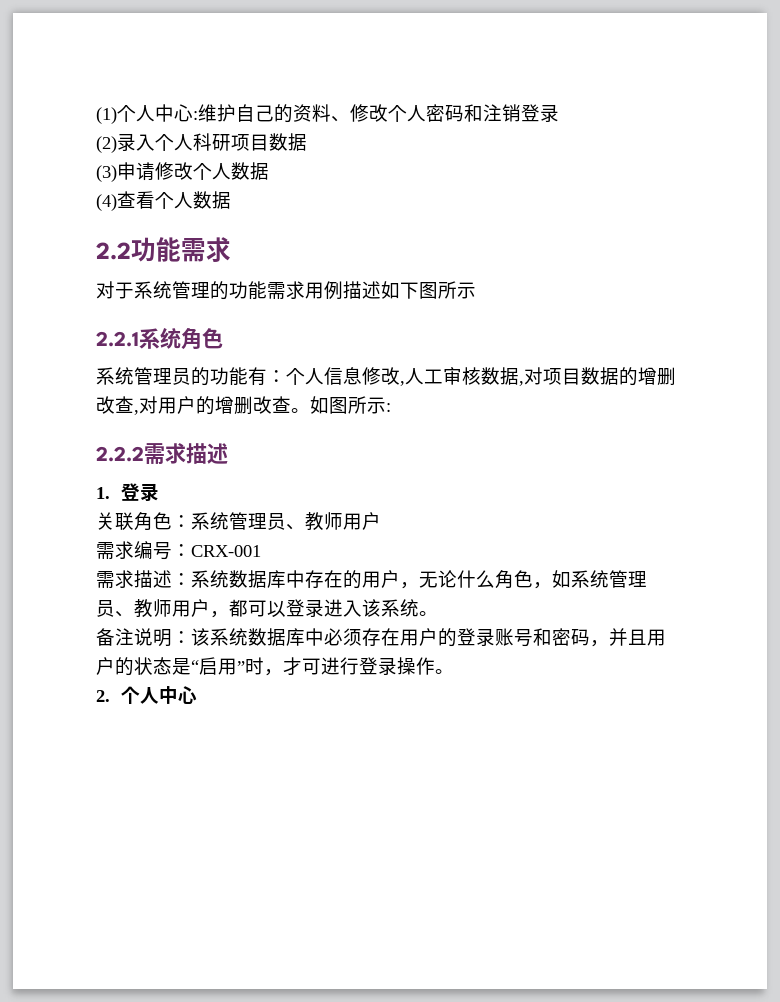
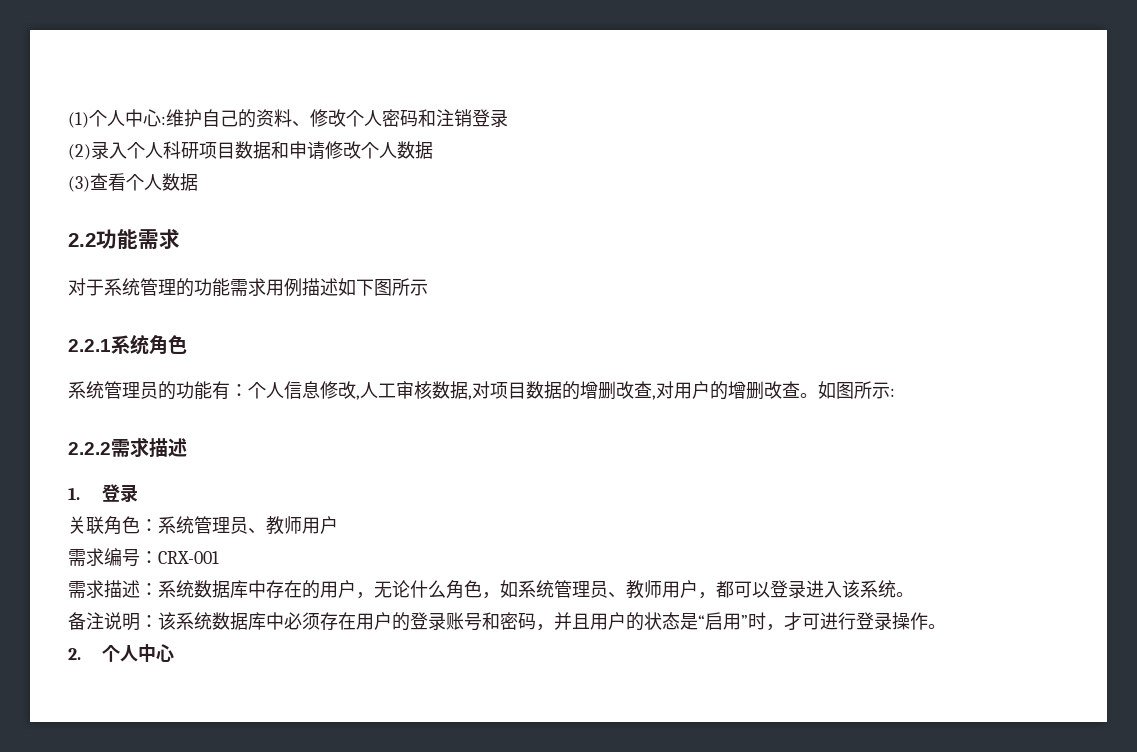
[96,165,117,182] // (3) -> [271,141,289,159] 和
[96,194,117,211] (4) -> [68,176,90,192] (3)

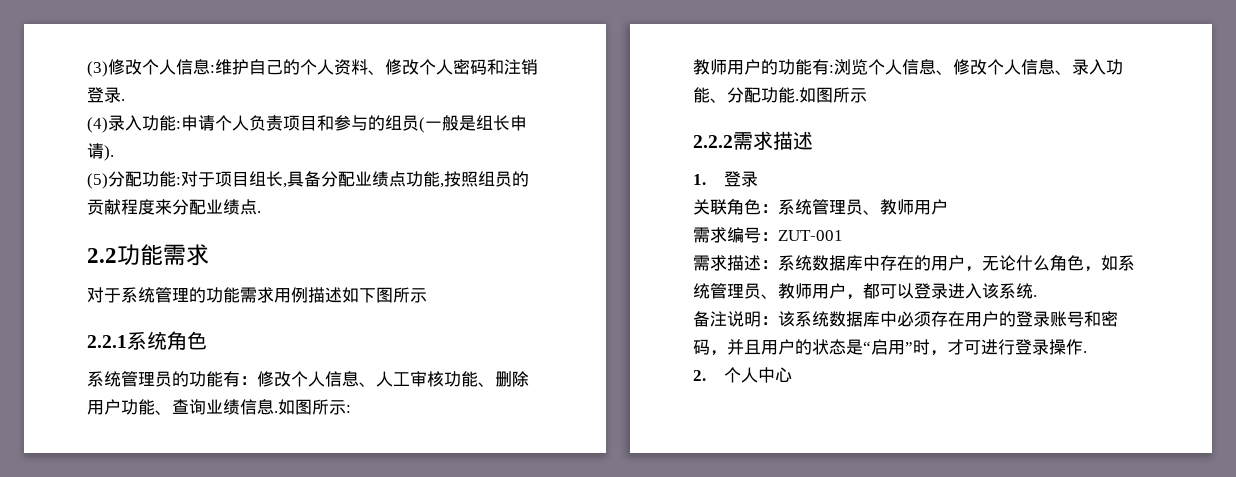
[68,109,161,128] (1)个人中心 -> [87,59,210,77] (3)修改个人信息
(256, 118) none -> [300,59,334,75] 个人
[68,141,433,160] [68,173,198,192] // (2)录入个人科研项目数据和申请修改个人数据 // (3)查看个人数据 -> [121,99,125,101] [87,115,527,133] [87,143,114,161] [87,171,529,189] [87,199,261,215] . // (4)录入功能:申请个人负责项目和参与的组员(一般是组长申请). // (5)分配功能:对于项目组长,具备分配业绩点功能,按照组员的贡献程度来分配业绩点.
[248,381,895,400] 个人信息修改,人工审核数据,对项目数据的增删改查,对用户的增删改查。如图所示: -> [257,371,529,387] [87,399,351,415] [693,59,1123,75] [693,87,867,103] 修改个人信息、人工审核功能、删除用户功能、查询业绩信息.如图所示: // 教师用户的功能有:浏览个人信息、修改个人信息、录入功能、分配功能.如图所示
[158,551,219,564] CRX-001 -> [778,230,843,241] ZUT-001
[896,592,914,597] 。 -> [1033,295,1037,297] .
[928,624,946,629] 。 -> [1083,351,1087,353] .

